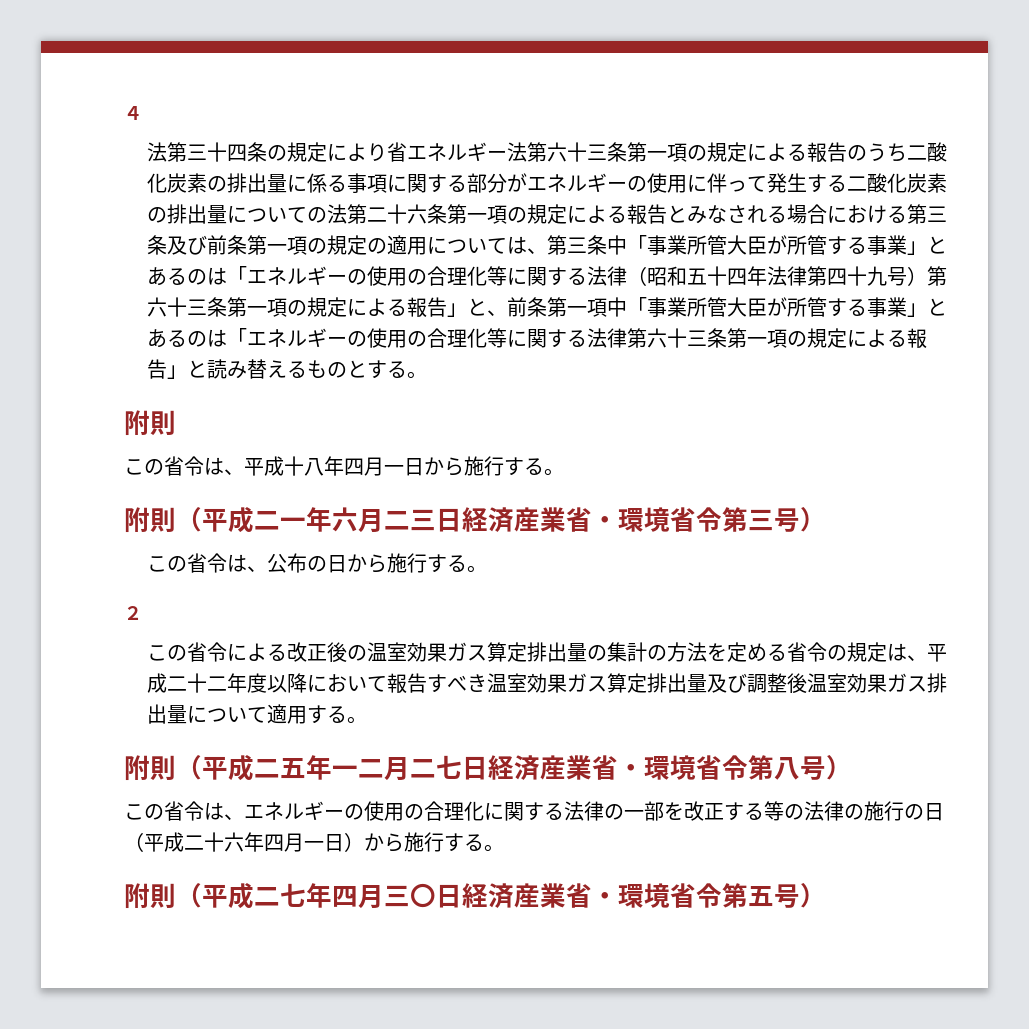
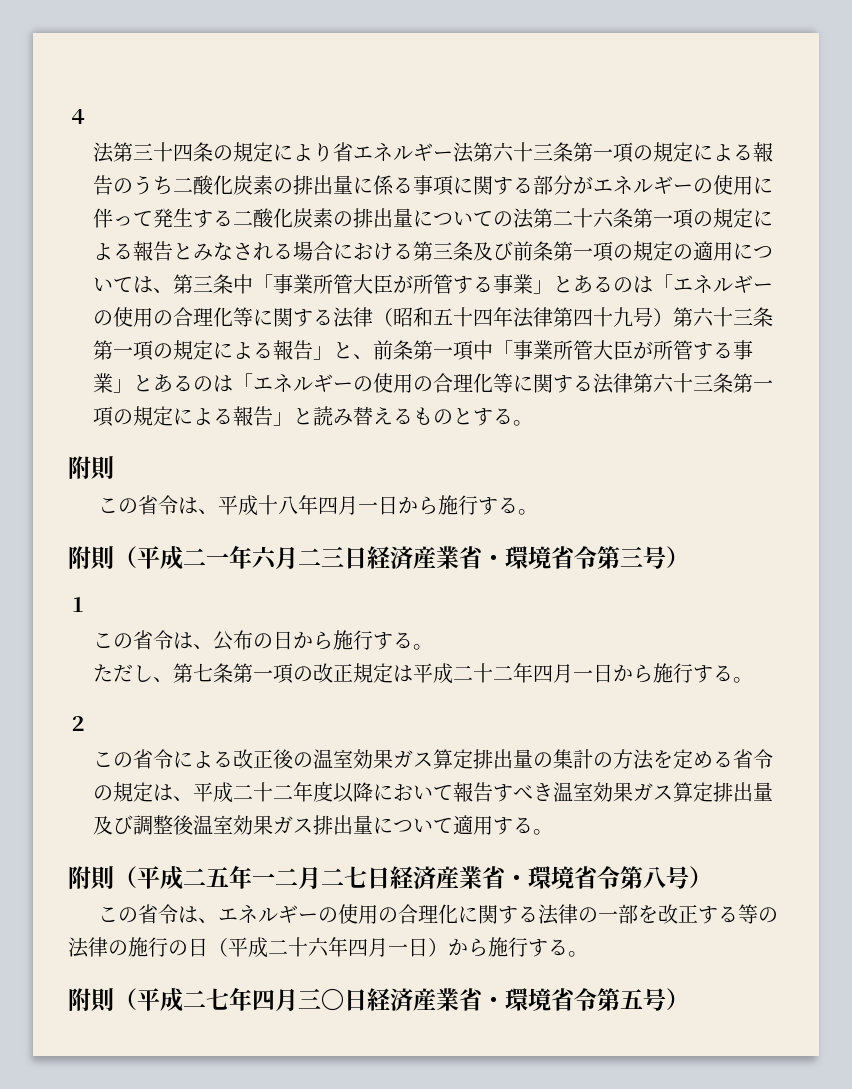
(826, 519) none -> [68,597,88,612] // １
(487, 569) none -> [93,663,754,684] // ただし、第七条第一項の改正規定は平成二十二年四月一日から施行する。

